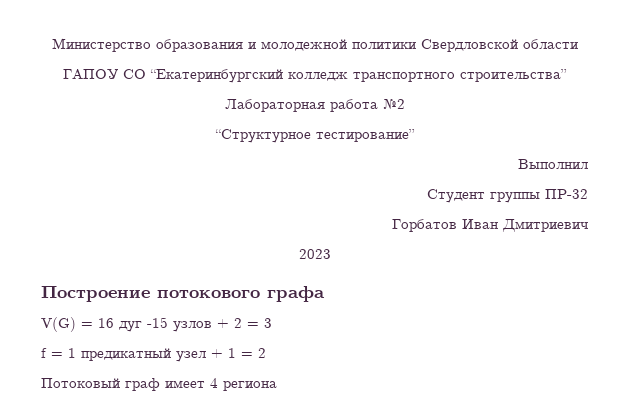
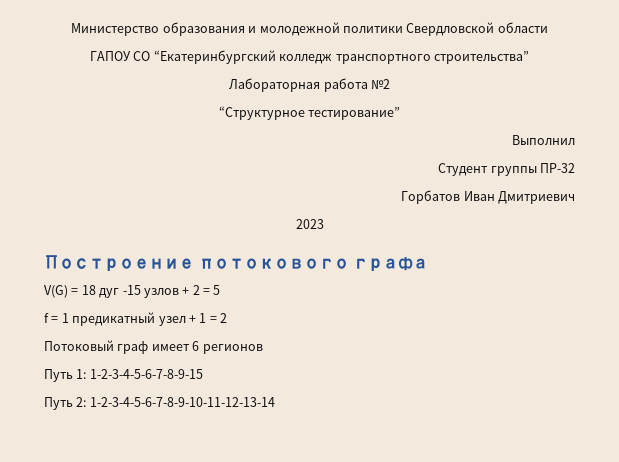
[98,318,114,328] 16 -> [81,285,96,295] 18
[264,318,272,328] 3 -> [213,285,221,295] 5
[210,378,277,391] 4 региона -> [192,341,263,354] [44,369,203,382] [44,397,275,410] 6 регионов // Путь 1: 1-2-3-4-5-6-7-8-9-15 // Путь 2: 1-2-3-4-5-6-7-8-9-10-11-12-13-14

